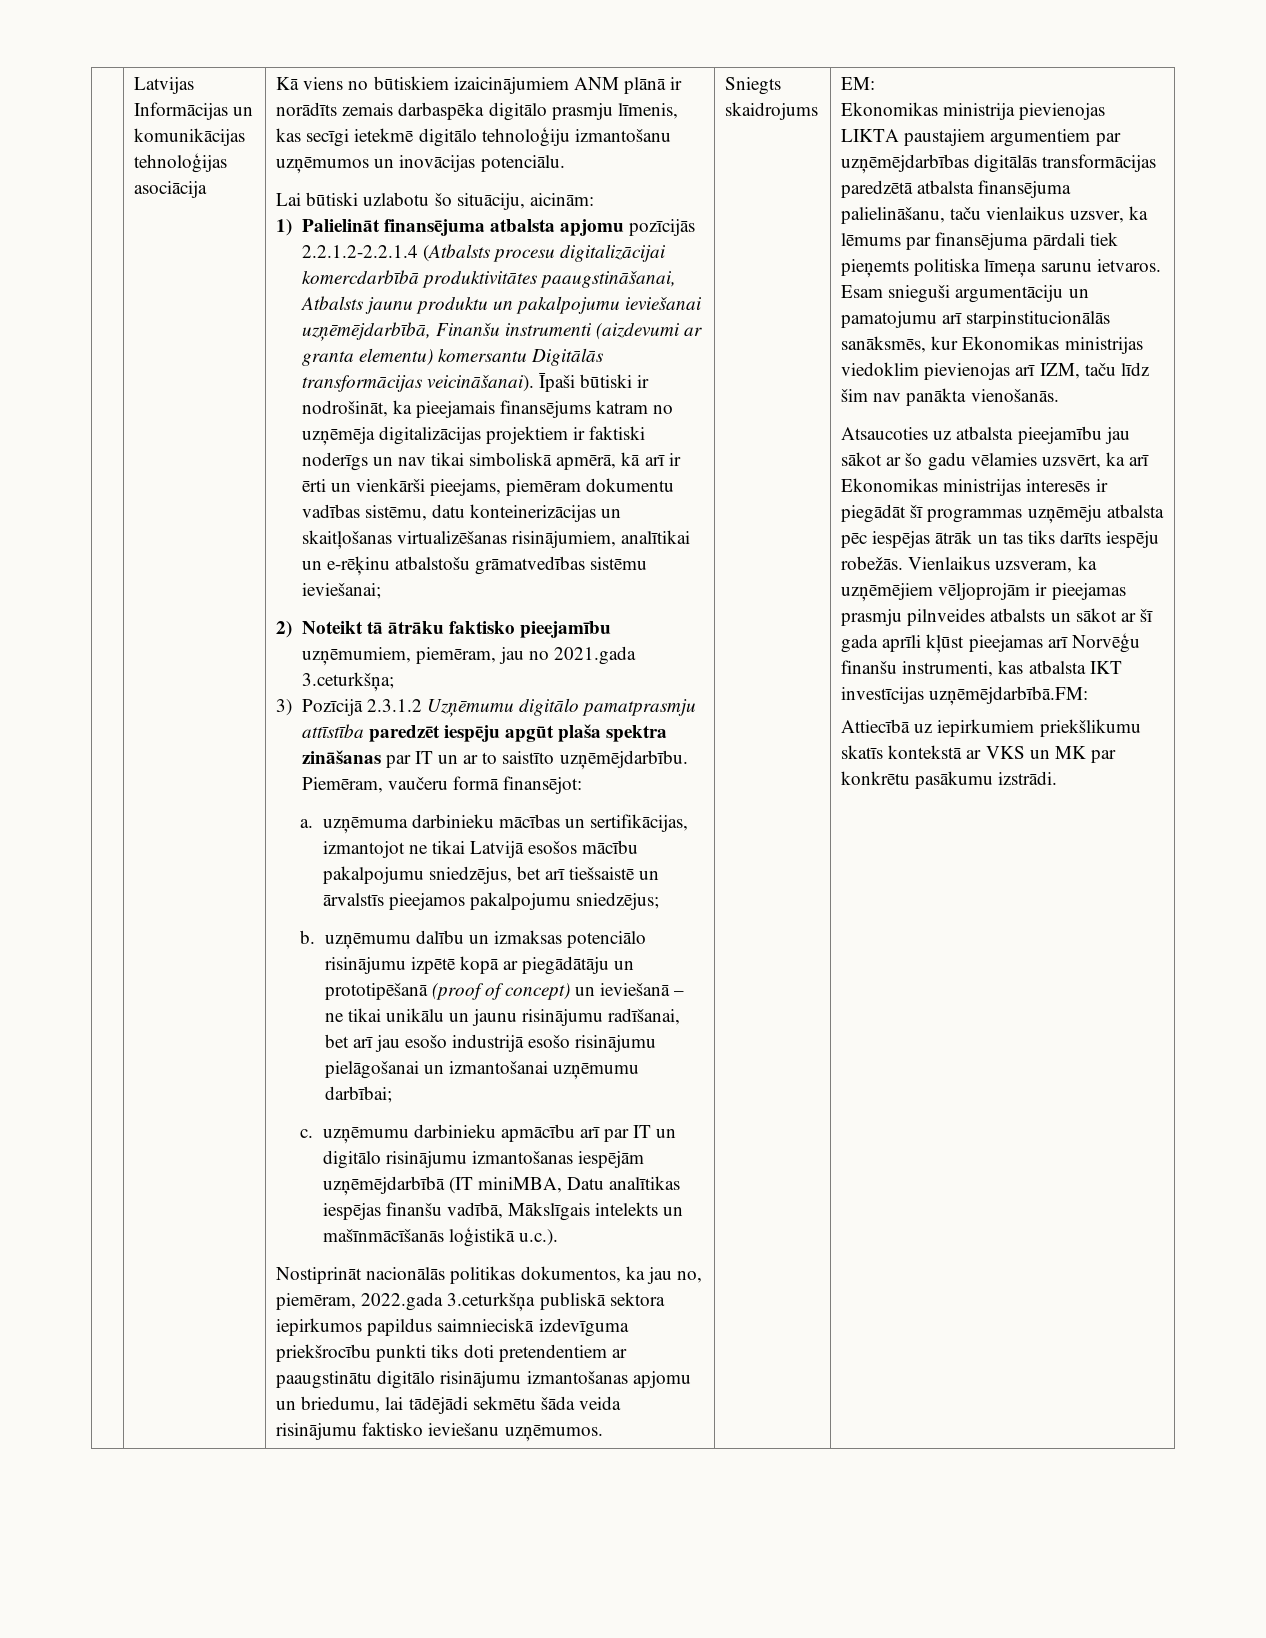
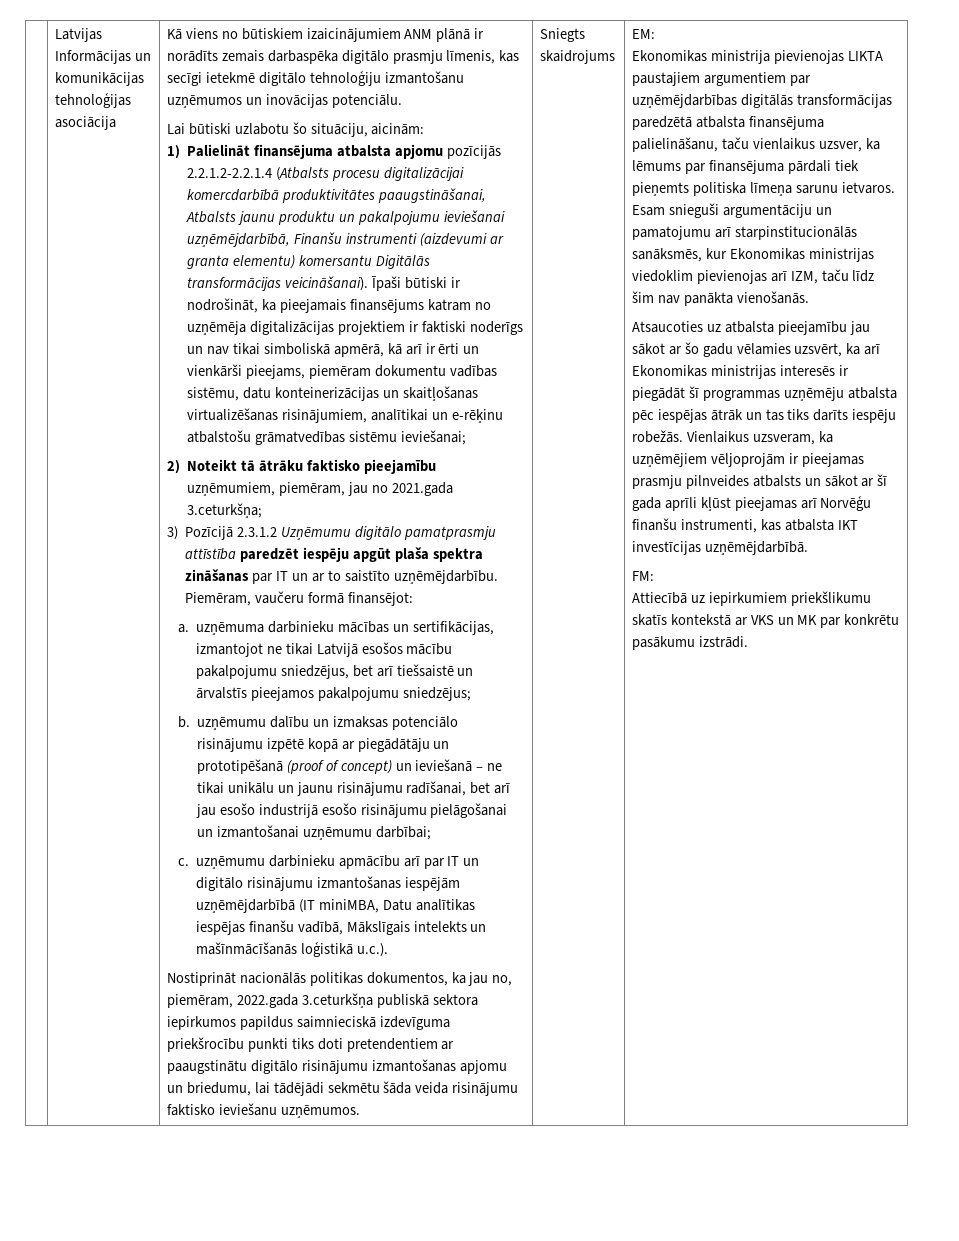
[929,686,1089,706] uzņēmējdarbībā.FM: -> [704,541,808,555] [631,571,654,581] uzņēmējdarbībā. // FM:

